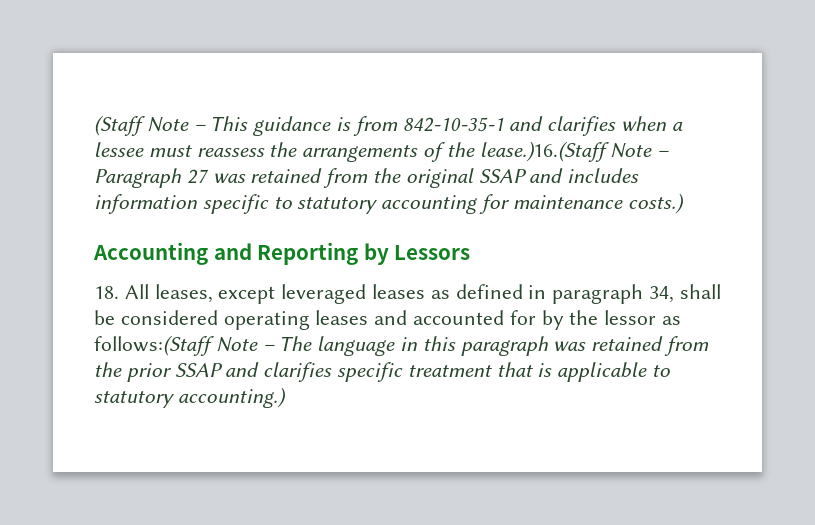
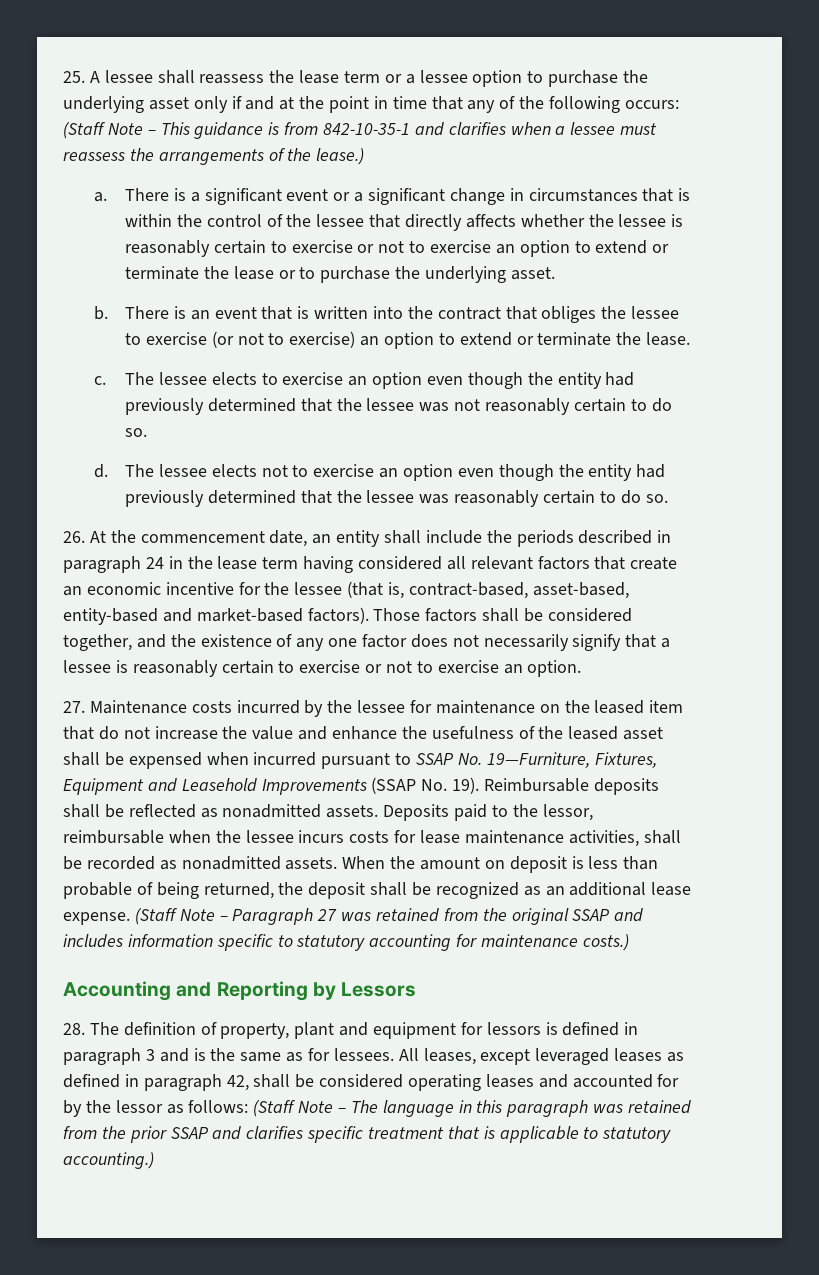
(94, 125) none -> [63,70,649,87] [63,96,679,113] 25. A lessee shall reassess the lease term or a lessee option to purchase the underlying asset only if and at the point in time that any of the following occurs:
[479,141,609,162] lease.)16.(Staff -> [316,148,365,165] [93,188,691,205] [124,214,684,231] [124,240,670,257] [124,266,555,283] [93,306,680,323] [124,331,691,349] [93,372,635,389] [124,398,672,415] [124,428,147,437] [93,464,666,481] [124,490,668,507] [63,530,672,547] [63,556,678,573] [63,581,629,599] [63,607,632,625] [63,634,671,651] [63,660,582,677] [63,700,684,717] [63,726,664,740] [63,752,657,769] [63,777,659,795] [63,804,593,821] [63,830,681,847] [63,856,659,873] [63,882,692,899] [63,908,178,925] lease.) // a. There is a significant event or a significant change in circumstances that is within the control of the lessee that directly affects whether the lessee is reasonably certain to exercise or not to exercise an option to extend or terminate the lease or to purchase the underlying asset. // b. There is an event that is written into the contract that obliges the lessee to exercise (or not to exercise) an option to extend or terminate the lease. // c. The lessee elects to exercise an option even though the entity had previously determined that the lessee was not reasonably certain to do so. // d. The lessee elects not to exercise an option even though the entity had previously determined that the lessee was reasonably certain to do so. // 26. At the commencement date, an entity shall include the periods described in paragraph 24 in the lease term having considered all relevant factors that create an economic incentive for the lessee (that is, contract-based, asset-based, entity-based and market-based factors). Those factors shall be considered together, and the existence of any one factor does not necessarily signify that a lessee is reasonably certain to exercise or not to exercise an option. // 27. Maintenance costs incurred by the lessee for maintenance on the leased item that do not increase the value and enhance the usefulness of the leased asset shall be expensed when incurred pursuant to SSAP No. 19—Furniture, Fixtures, Equipment and Leasehold Improvements (SSAP No. 19). Reimbursable deposits shall be reflected as nonadmitted assets. Deposits paid to the lessor, reimbursable when the lessee incurs costs for lease maintenance activities, shall be recorded as nonadmitted assets. When the amount on deposit is less than probable of being returned, the deposit shall be recognized as an additional lease expense. (Staff
[94,286,119,299] 18. -> [63,1022,639,1039] [63,1048,394,1065] 28. The definition of property, plant and equipment for lessors is defined in paragraph 3 and is the same as for lessees.
[649,286,675,303] 34, -> [226,1075,249,1091] 42,
[94,335,214,356] follows:(Staff -> [188,1100,297,1117] follows: (Staff

